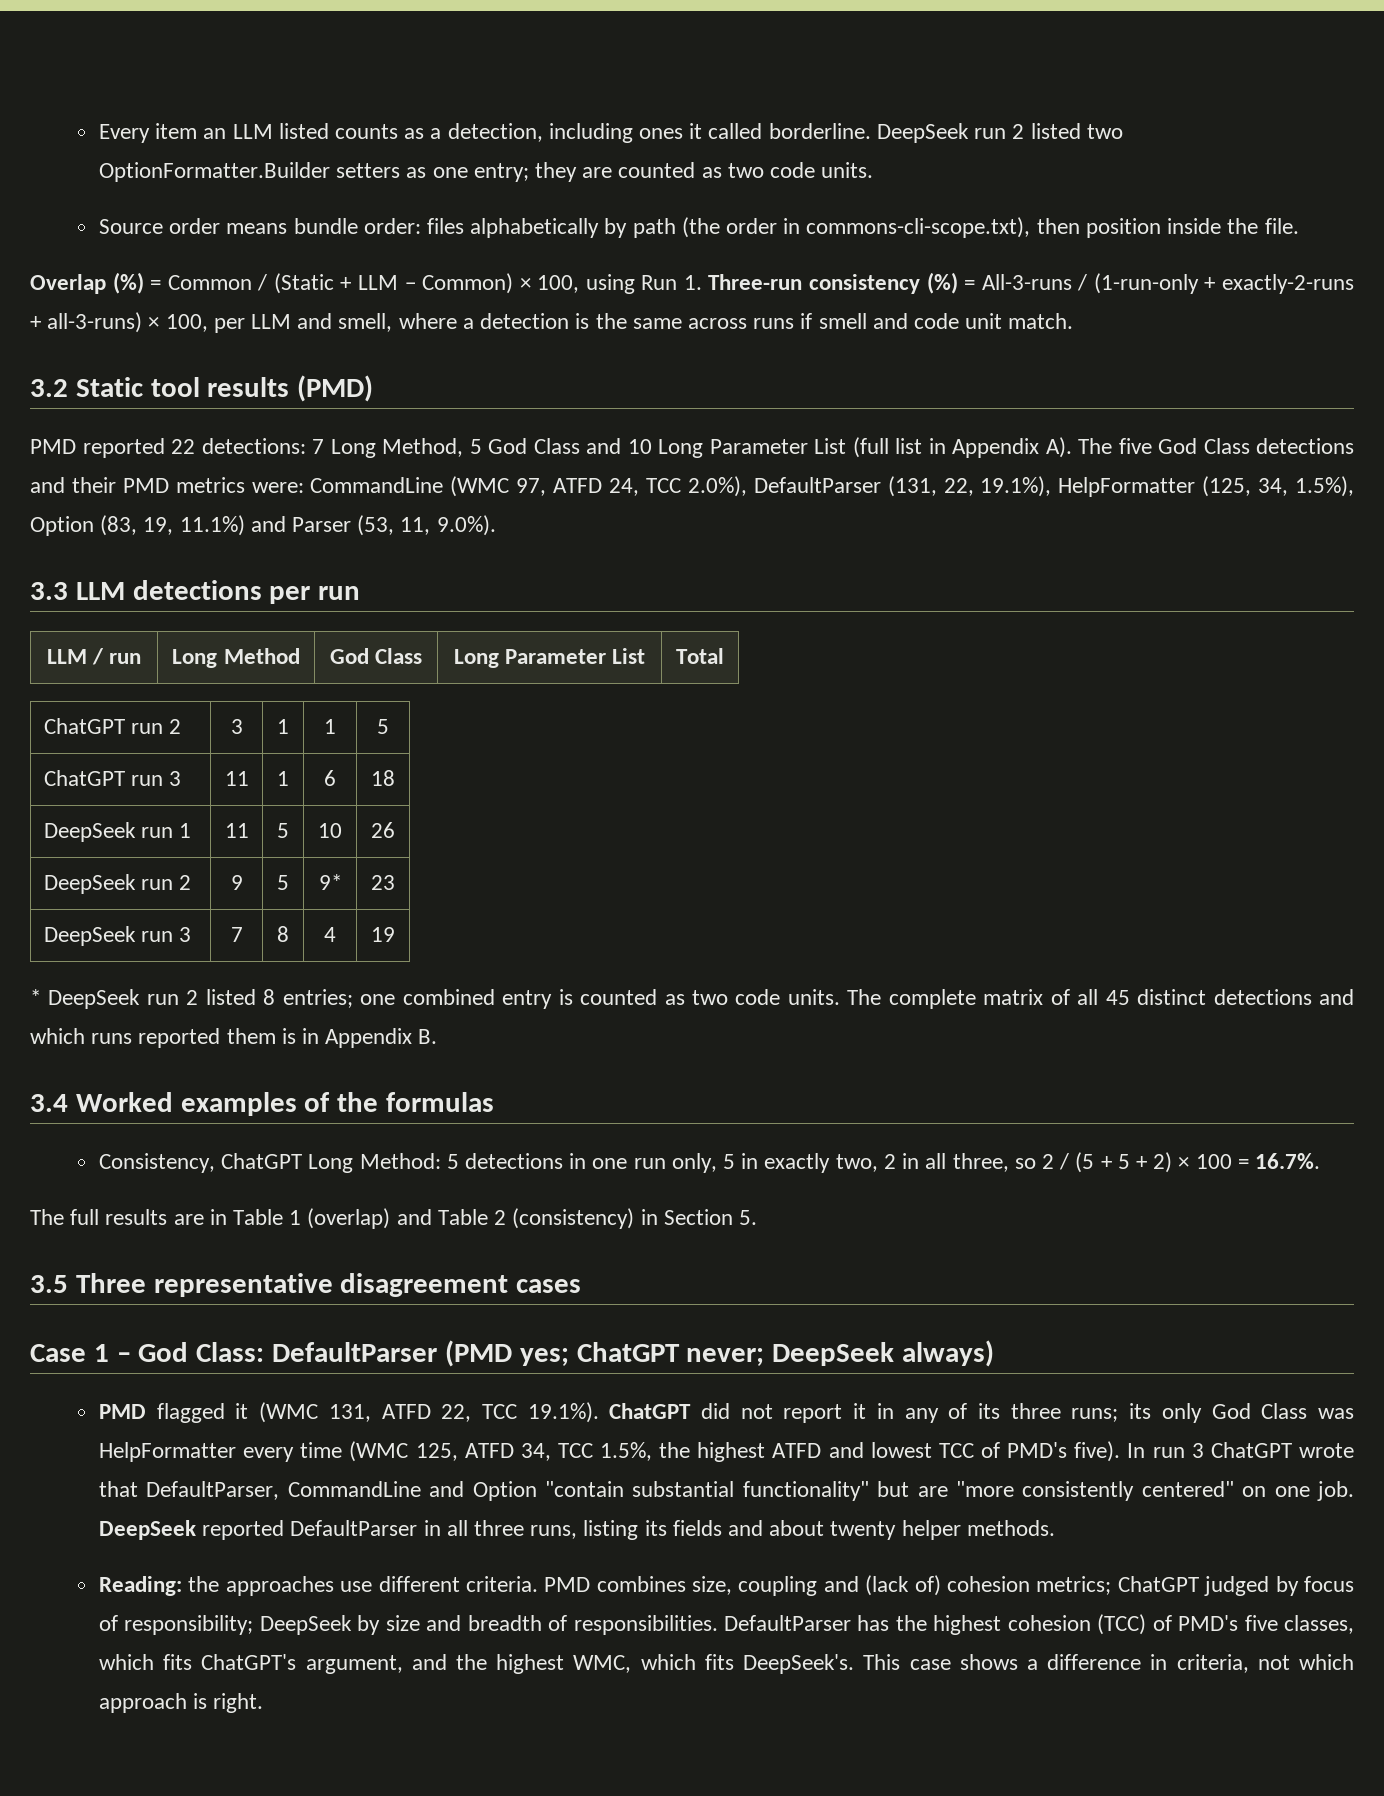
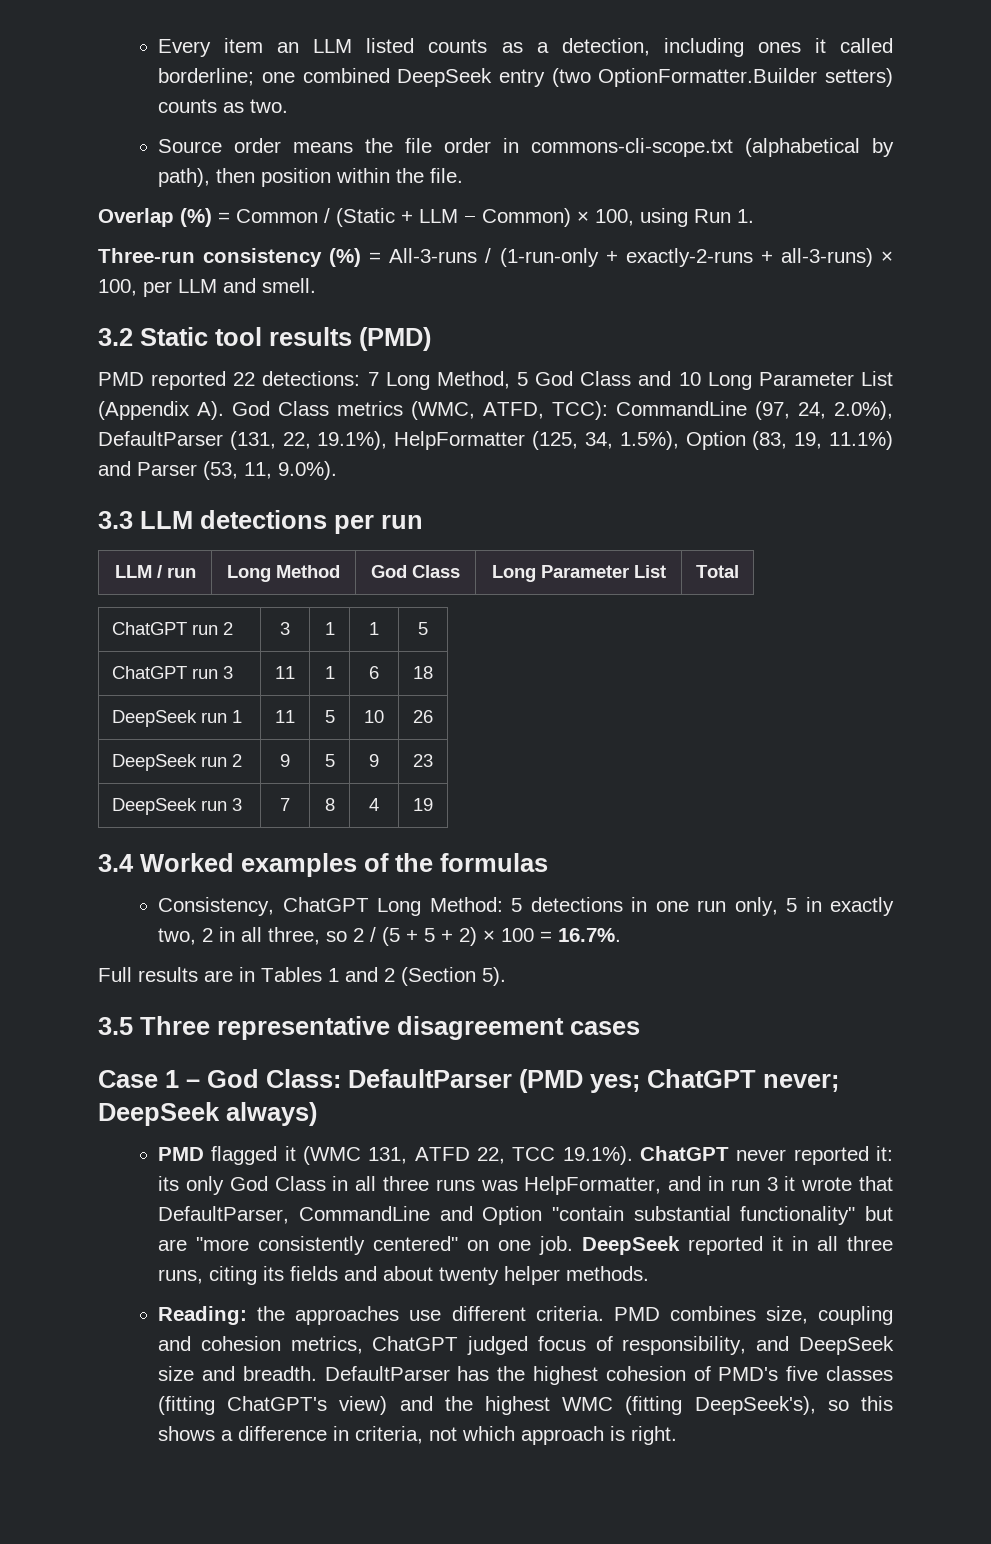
[768,123,1123,143] [98,162,874,182] [98,217,1031,238] borderline. DeepSeek run 2 listed two OptionFormatter.Builder setters as one entry; they are counted as two code units. // Source order means bundle order: files alphabetically by path (the order in commons-cli-scope.txt), -> [158,68,894,87] [158,99,289,113] [158,138,894,157] [158,168,211,187] borderline; one combined DeepSeek entry (two OptionFormatter.Builder setters) counts as two. // Source order means the file order in commons-cli-scope.txt (alphabetical by path),
[1167,218,1222,234] inside -> [336,168,391,183] within
(702, 282) none -> (754, 216) //
[338,313,1074,332] smell, where a detection is the same across runs if smell and code unit match. -> [262,278,316,293] smell.
[852,437,1354,458] [30,476,681,497] (full list in Appendix A). The five God Class detections and their PMD metrics were: CommandLine (WMC 97, ATFD 24, TCC -> [98,401,826,420] (Appendix A). God Class metrics (WMC, ATFD, TCC): CommandLine (97, 24,
[318,874,342,890] 9* -> [369,754,379,767] 9
[30,989,1354,1009] [30,1028,438,1048] // * DeepSeek run 2 listed 8 entries; one combined entry is counted as two code units. The complete matrix of all 45 distinct detections and which runs reported them is in Appendix B. -> (433, 804) none
[30,1209,100,1225] The full -> [98,967,132,982] Full
[233,1208,757,1229] Table 1 (overlap) and Table 2 (consistency) in Section 5. -> [261,967,506,986] Tables 1 and 2 (Section 5).
[701,1403,1355,1423] [98,1441,1292,1462] did not report it in any of its three runs; its only God Class was HelpFormatter every time (WMC 125, ATFD 34, TCC 1.5%, the highest ATFD and lowest TCC of PMD's five). In run 3 ChatGPT -> [736,1146,894,1165] [158,1176,796,1195] never reported it: its only God Class in all three runs was HelpFormatter, and in run 3 it
[290,1520,418,1536] DefaultParser -> [772,1236,784,1251] it
[583,1520,639,1540] listing -> [209,1266,258,1285] citing
[865,1575,1112,1596] (lack of) cohesion metrics; -> [200,1336,363,1354] cohesion metrics,
[1275,1576,1299,1596] by -> (529, 1345) none
[124,1615,718,1635] responsibility; DeepSeek by size and breadth of responsibilities. -> [622,1336,895,1355] [158,1366,317,1381] responsibility, and DeepSeek size and breadth.
[1097,1614,1147,1635] (TCC) -> (686, 1373) none
[1284,1615,1354,1634] [98,1654,951,1674] classes, which fits ChatGPT's argument, and the highest WMC, which fits DeepSeek's. This case -> [826,1366,893,1381] [158,1396,893,1415] classes (fitting ChatGPT's view) and the highest WMC (fitting DeepSeek's), so this

